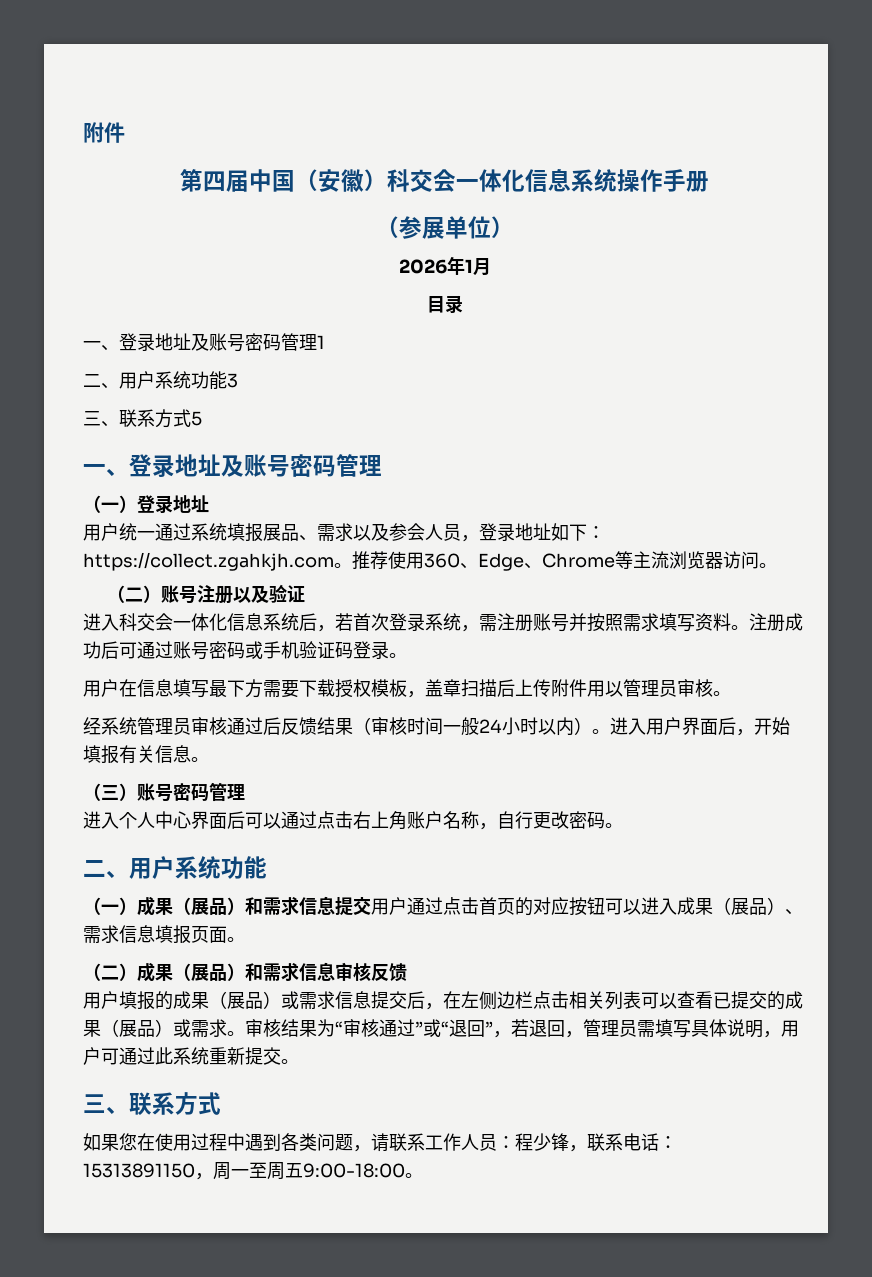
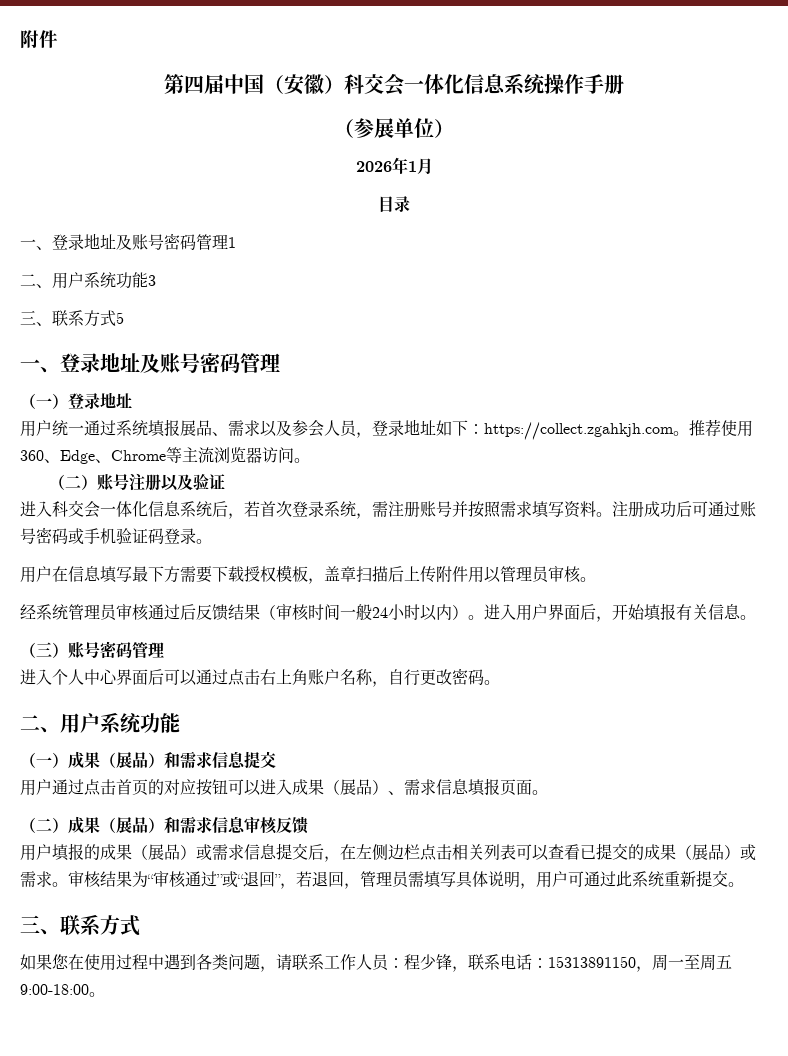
(371, 906) none -> (276, 759) //

